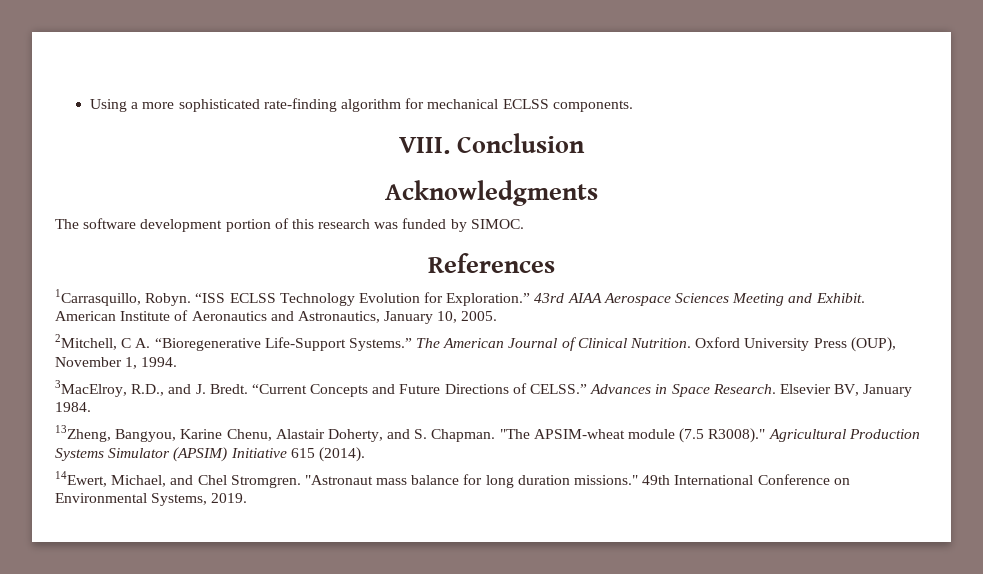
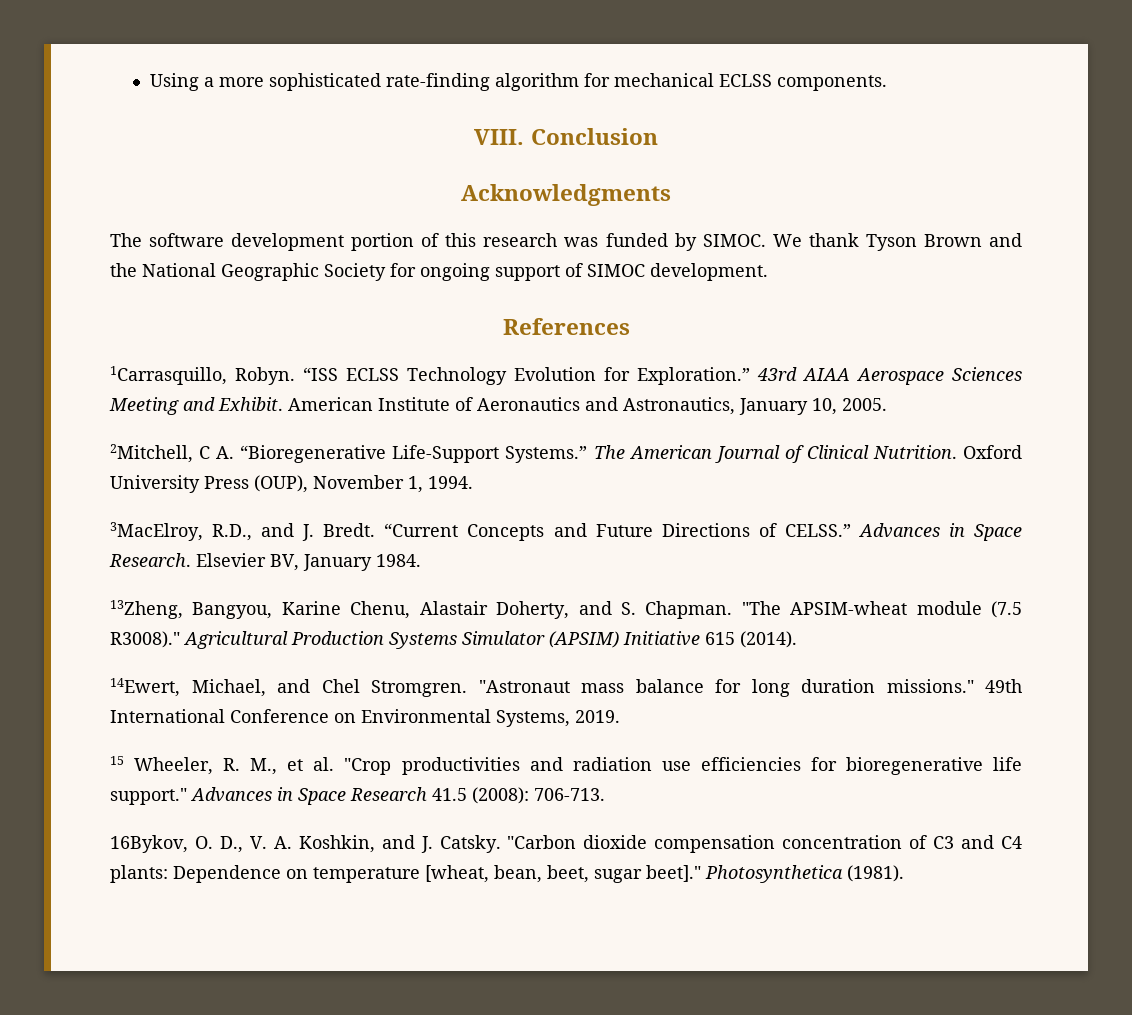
(524, 224) none -> [772,233,1023,251] [110,263,768,281] We thank Tyson Brown and the National Geographic Society for ongoing support of SIMOC development.
(248, 498) none -> [110,756,1022,775] [110,787,605,805] [110,835,1022,853] [110,865,904,883] // 15 Wheeler, R. M., et al. "Crop productivities and radiation use efficiencies for bioregenerative life support." Advances in Space Research 41.5 (2008): 706-713. // 16Bykov, O. D., V. A. Koshkin, and J. Catsky. "Carbon dioxide compensation concentration of C3 and C4 plants: Dependence on temperature [wheat, bean, beet, sugar beet]." Photosynthetica (1981).

